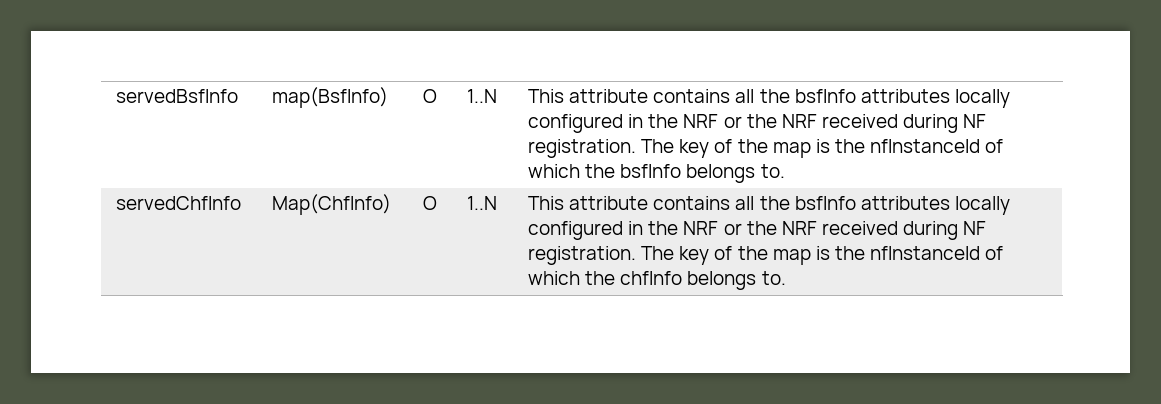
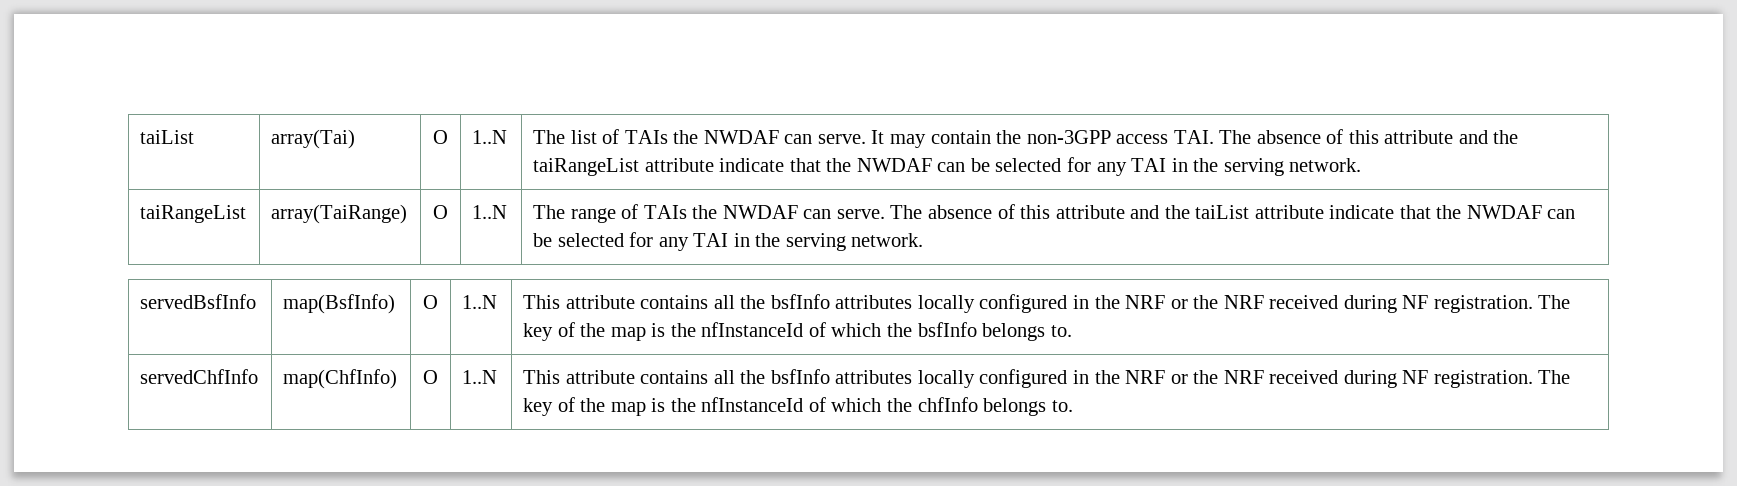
(116, 96) none -> [140,130,195,144] [271,129,356,149] [433,130,448,144] [472,130,508,144] [533,129,1519,148] [533,157,1362,176] [140,205,247,223] [271,204,408,224] [433,205,448,219] [472,205,508,219] [533,204,1576,223] [533,232,924,251] taiList | array(Tai) | O | 1..N | The list of TAIs the NWDAF can serve. It may contain the non-3GPP access TAI. The absence of this attribute and the taiRangeList attribute indicate that the NWDAF can be selected for any TAI in the serving network. // taiRangeList | array(TaiRange) | O | 1..N | The range of TAIs the NWDAF can serve. The absence of this attribute and the taiList attribute indicate that the NWDAF can be selected for any TAI in the serving network. //
[272,194,392,215] Map(ChfInfo) -> [283,369,398,389] map(ChfInfo)

